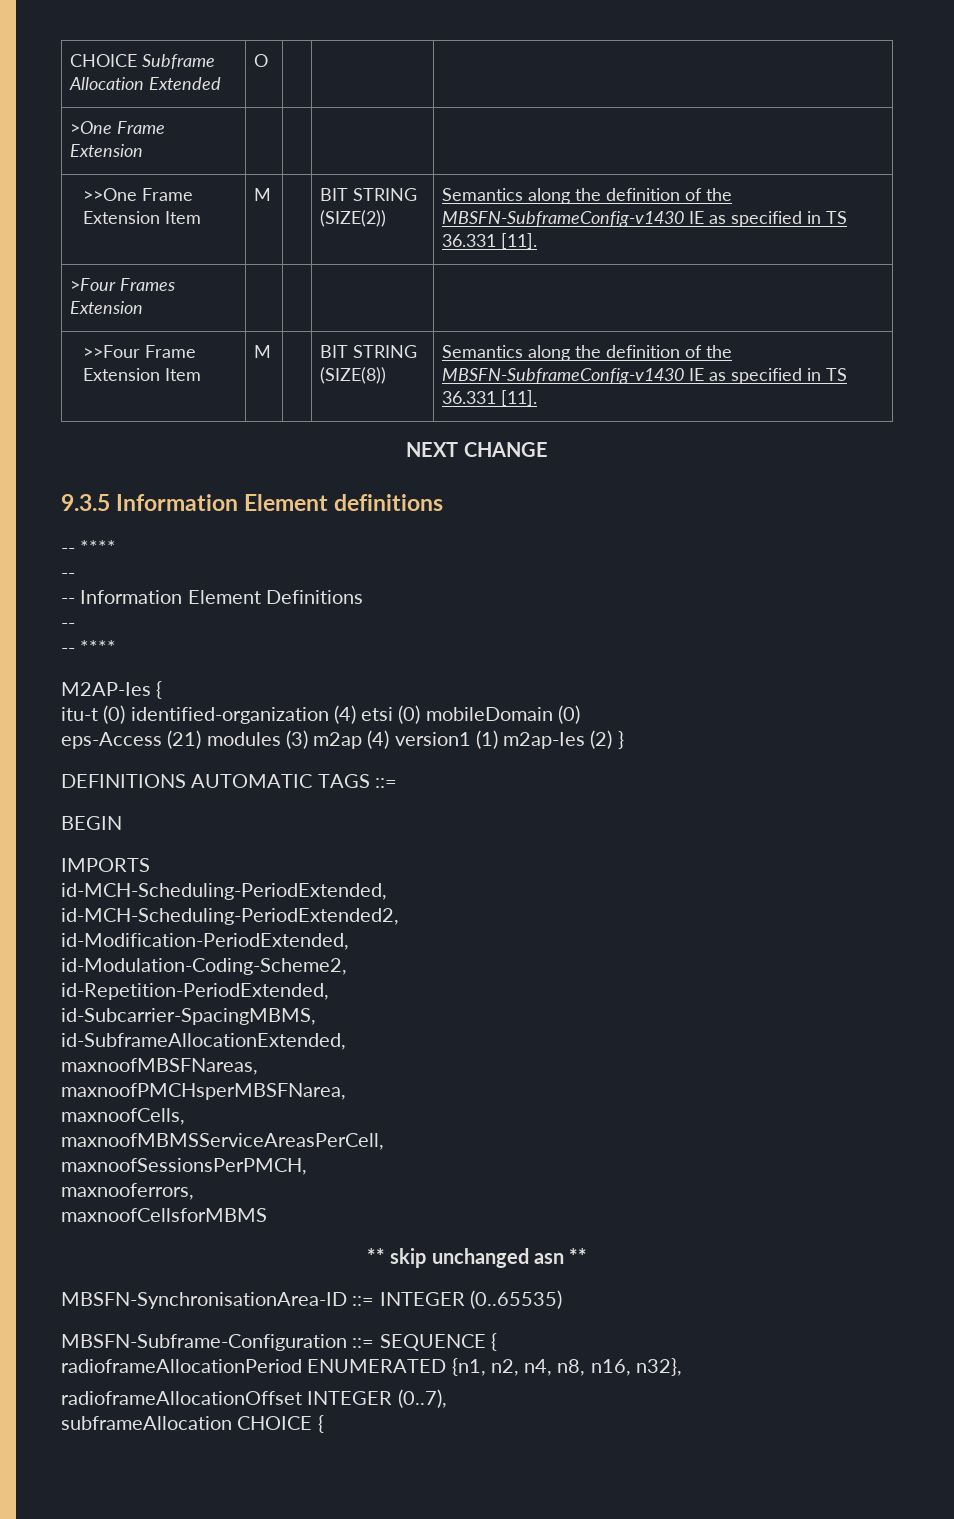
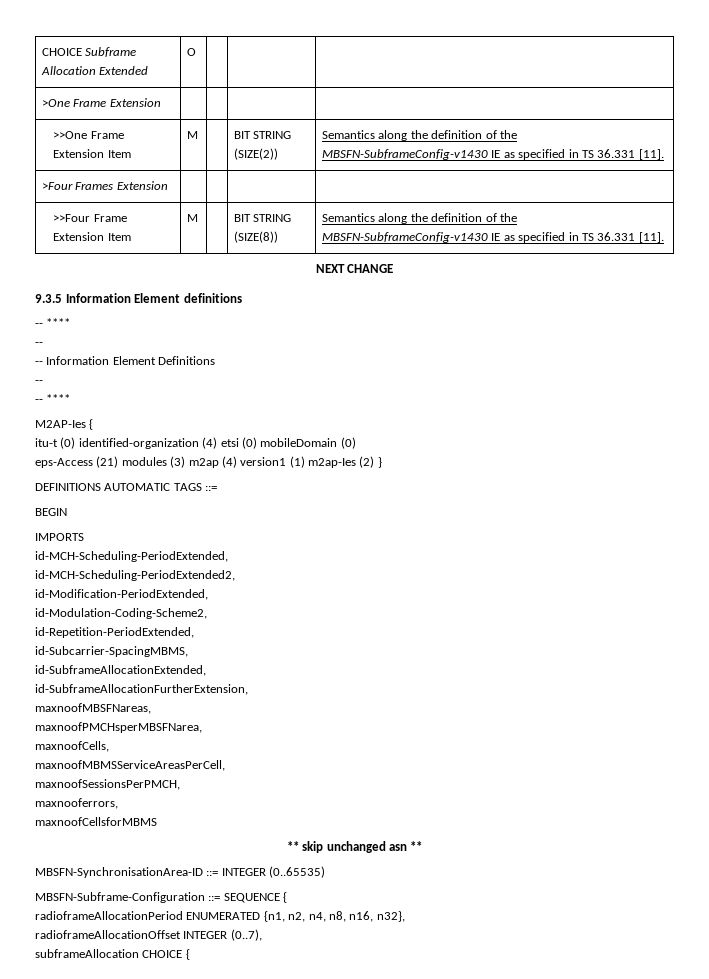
(346, 1041) none -> [35,684,248,695] // id-SubframeAllocationFurtherExtension,

